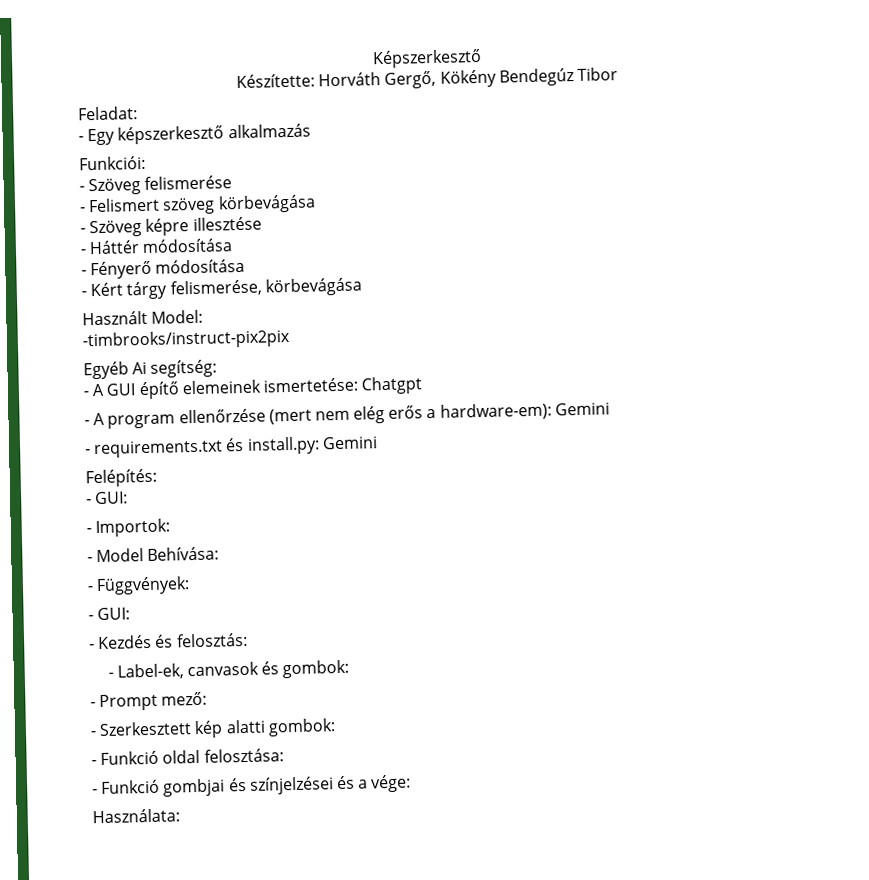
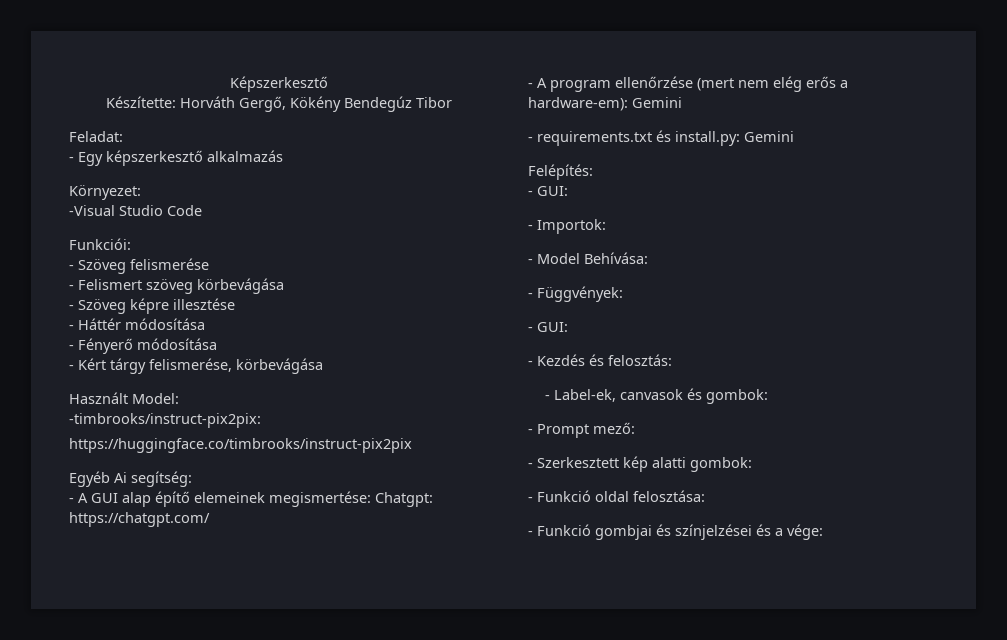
(311, 131) none -> [69,185,141,200] [69,205,202,216] // Környezet: // -Visual Studio Code
[82,328,291,351] -timbrooks/instruct-pix2pix -> [69,413,261,428] [69,438,412,453] -timbrooks/instruct-pix2pix: // https://huggingface.co/timbrooks/instruct-pix2pix
(137, 389) none -> [122,492,151,507] alap
[262,376,424,395] ismertetése: Chatgpt -> [269,491,433,507] [69,512,210,527] megismertése: Chatgpt: https://chatgpt.com/
[92,808,180,824] // Használata: -> (823, 532) none

